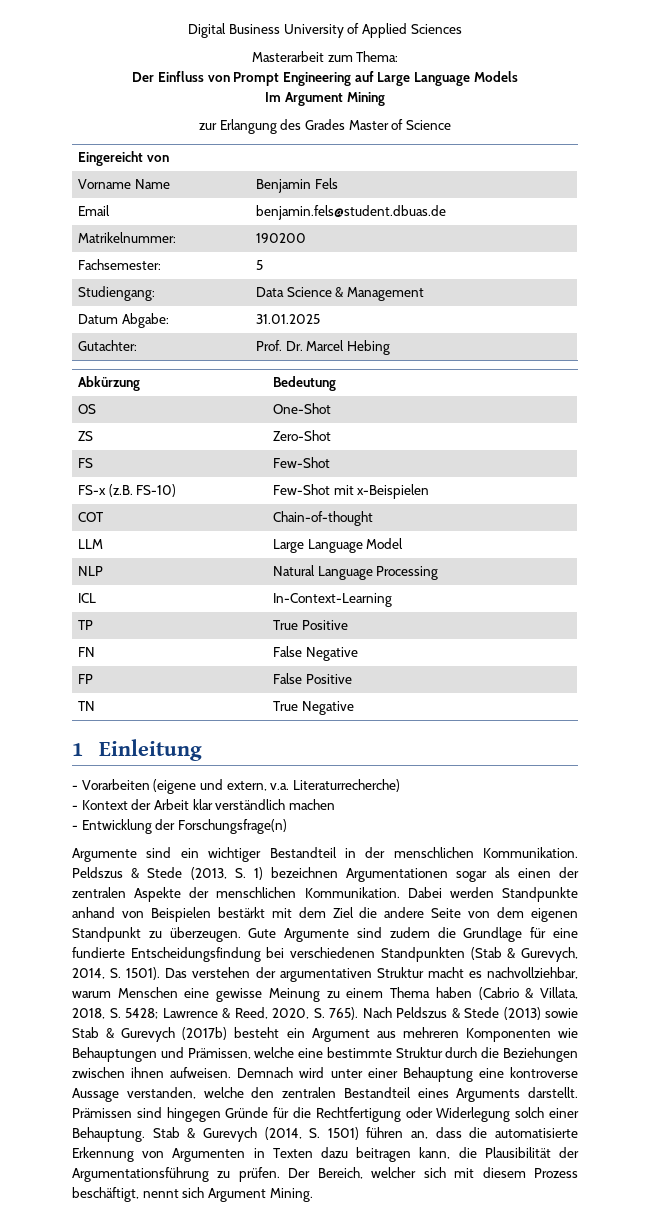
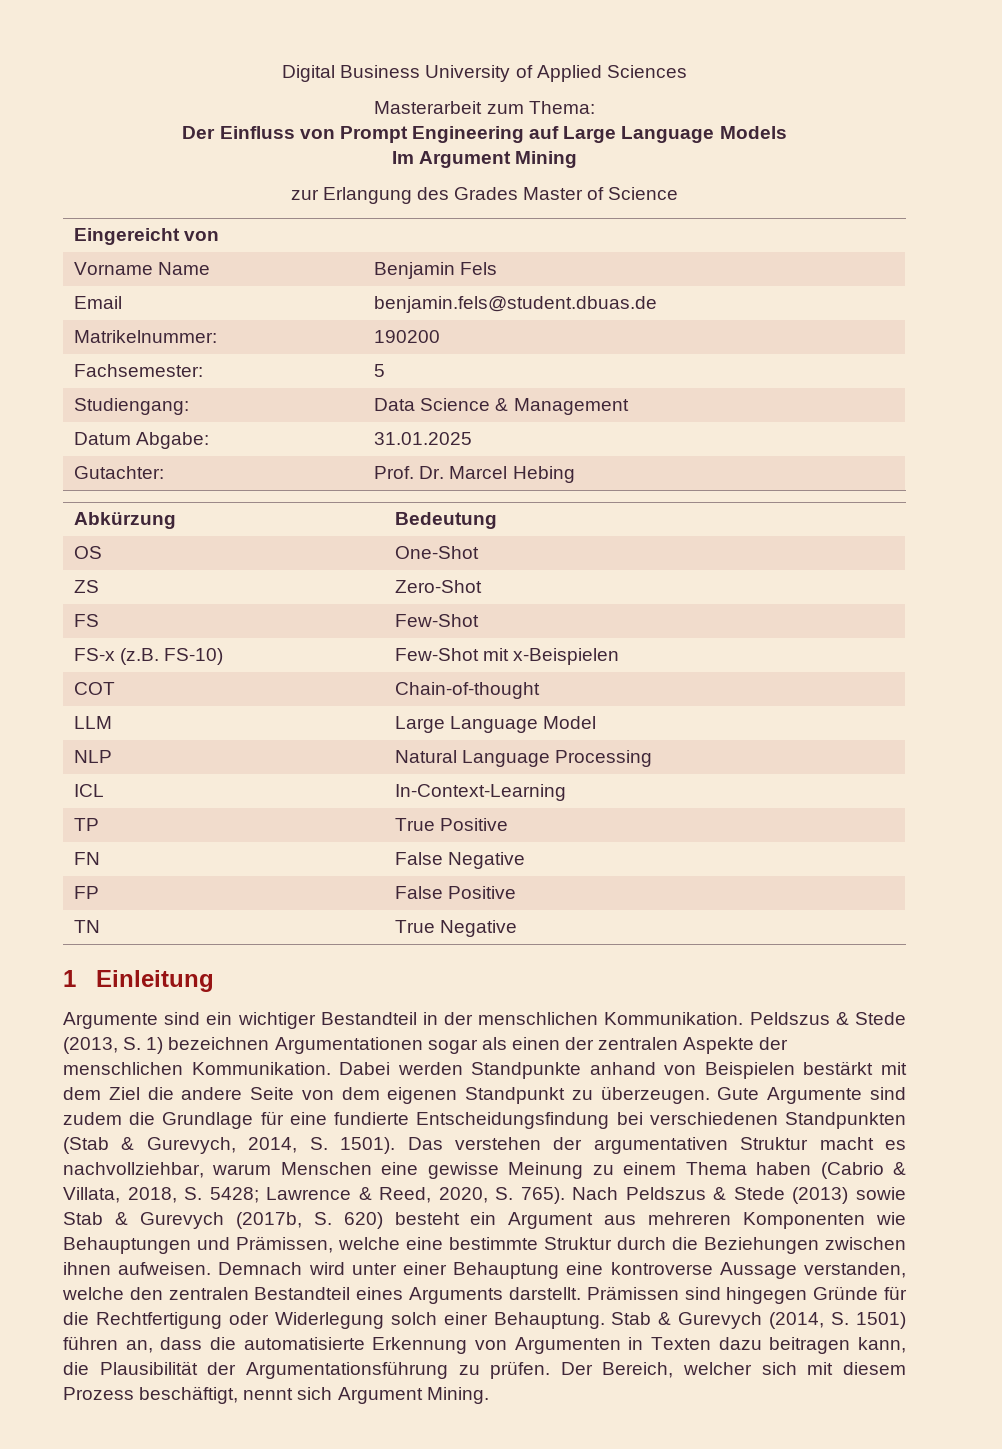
[72,779,400,794] [72,799,335,810] [72,819,287,834] // - Vorarbeiten (eigene und extern, v.a. Literaturrecherche) // - Kontext der Arbeit klar verständlich machen // - Entwicklung der Forschungsfrage(n) -> (214, 981) none
[182,1027,228,1040] (2017b) -> [235,1212,383,1229] (2017b, S. 620)

